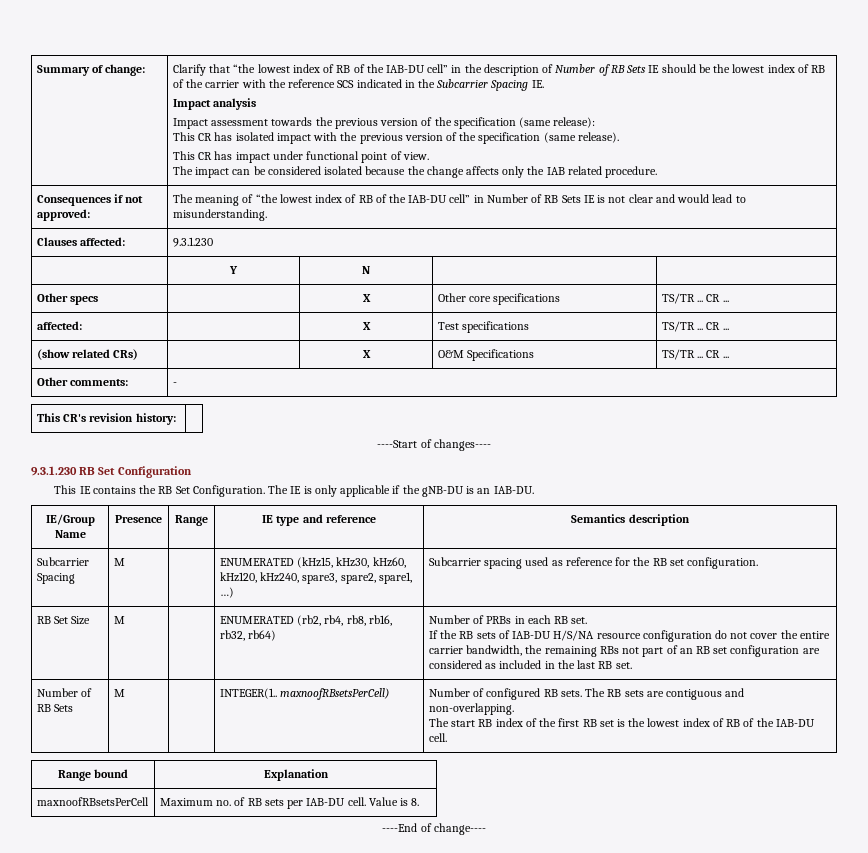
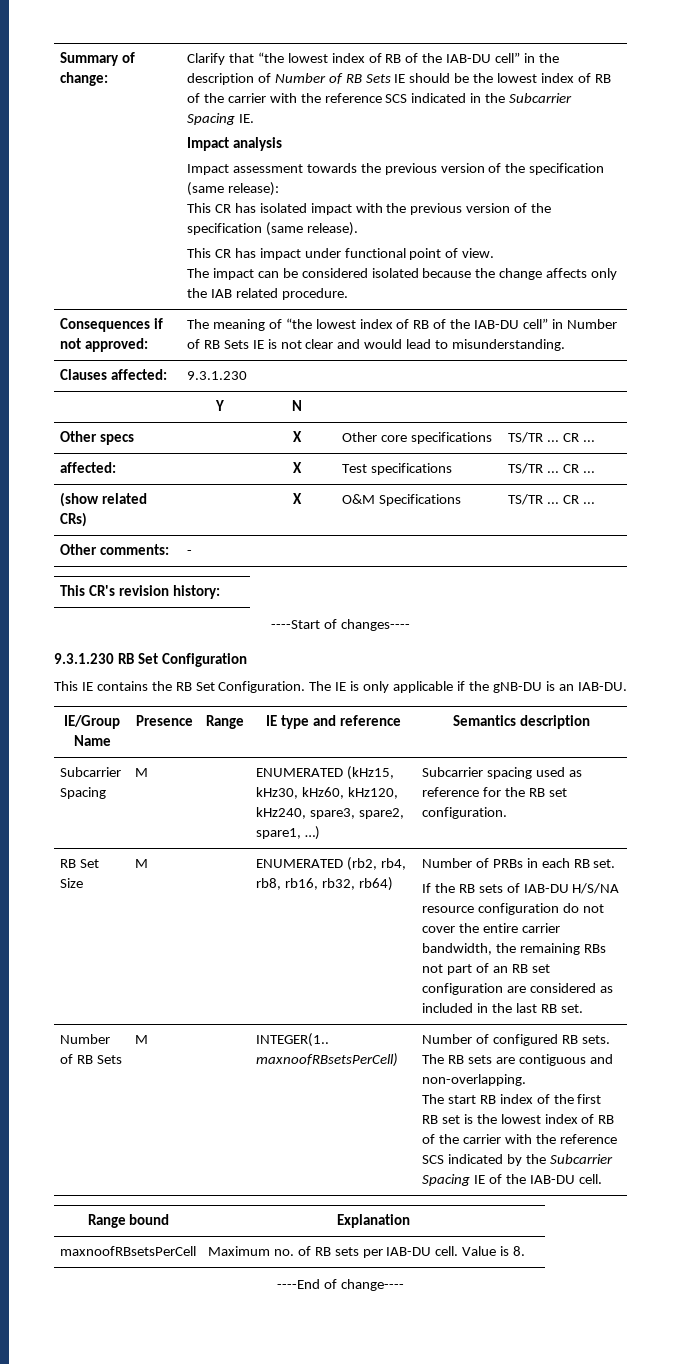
(774, 722) none -> [462,1134,617,1144] [421,1154,613,1166] [421,1174,526,1186] carrier with the reference SCS indicated by the Subcarrier Spacing IE of the

